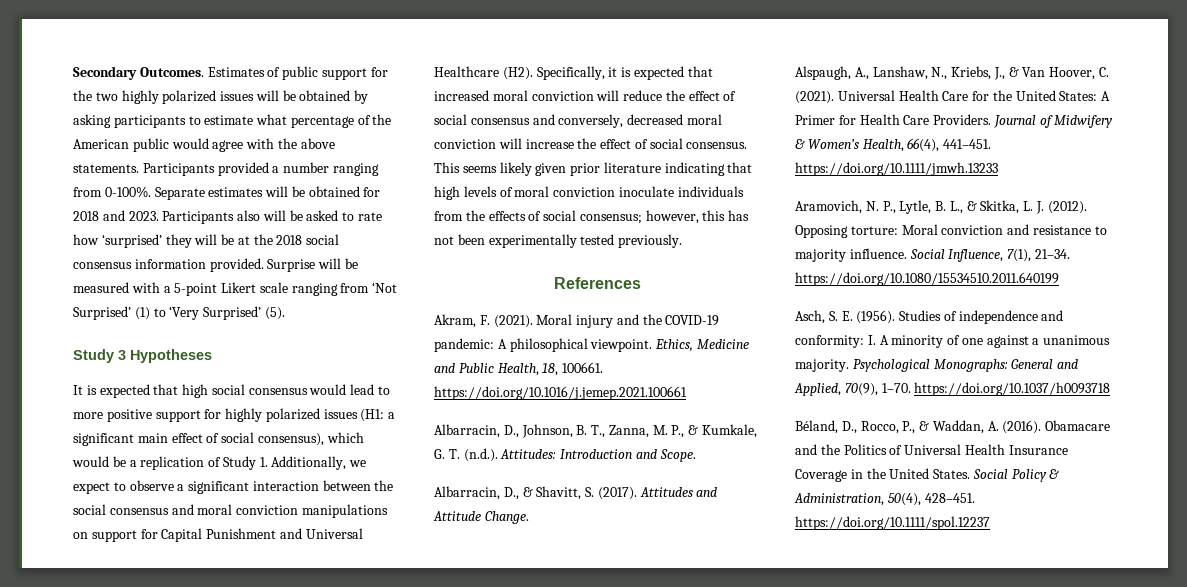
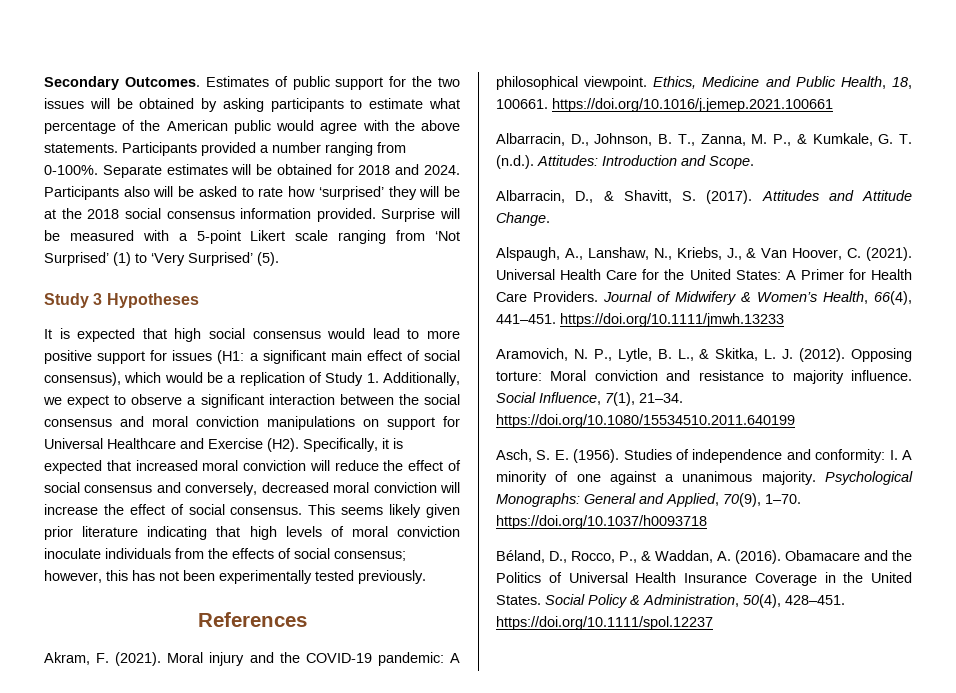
[121,90,217,104] highly polarized -> (460, 82) none
[128,211,159,221] 2023. -> [423,165,460,175] 2024.
[225,408,320,422] highly polarized -> (168, 355) none
[161,528,363,542] [434,66,499,77] Capital Punishment and Universal Healthcare -> [44,438,263,449] Universal Healthcare and Exercise

